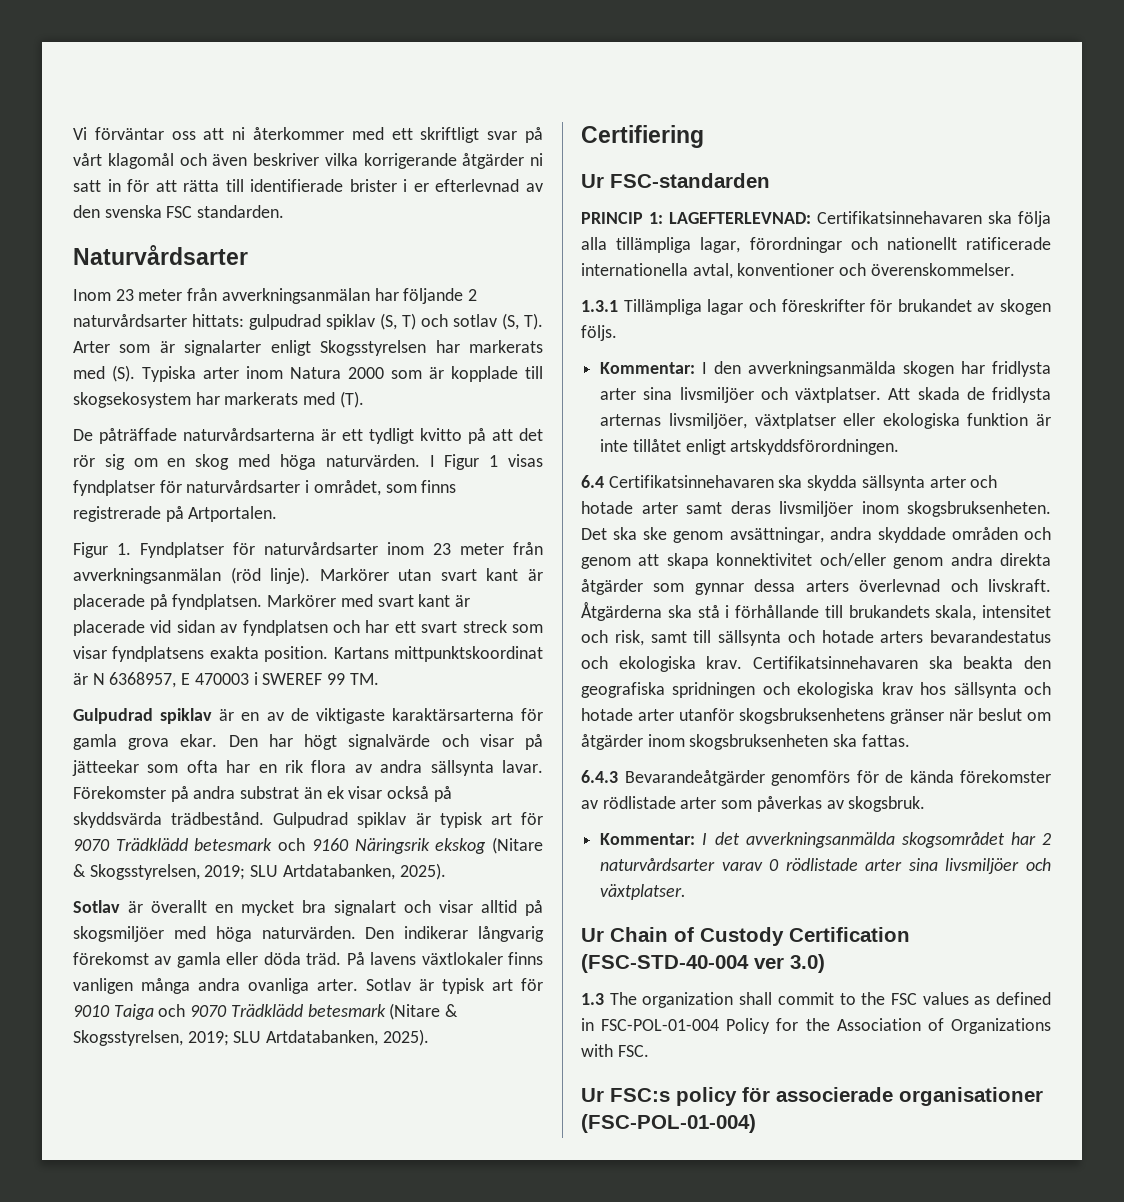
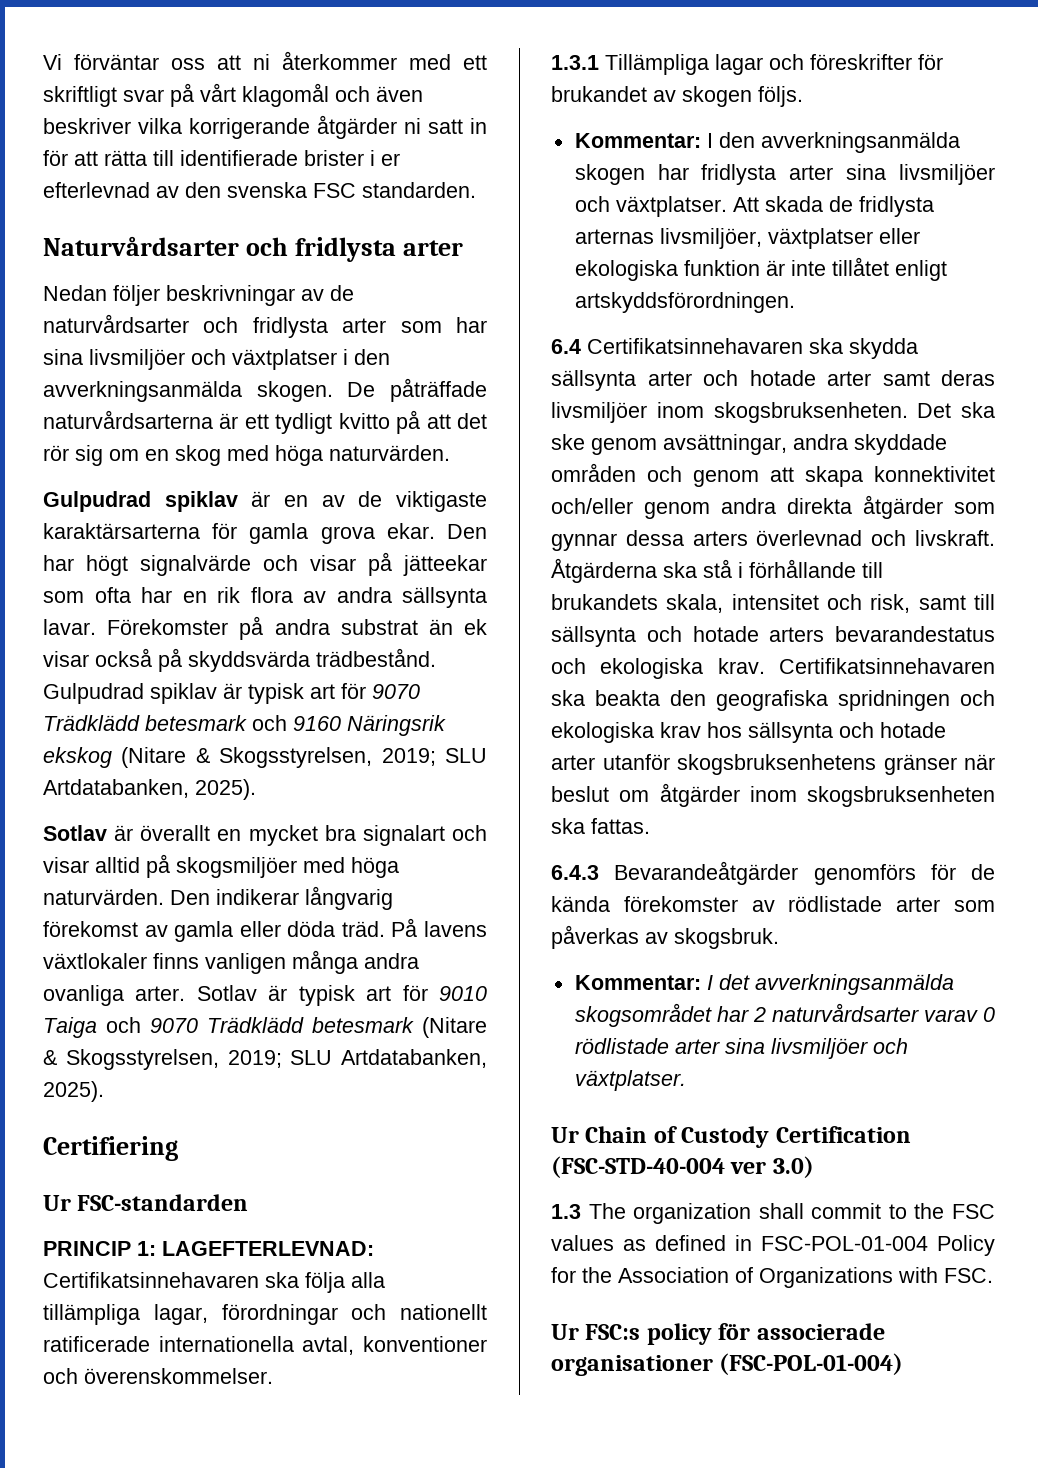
[73,288,478,304] [73,313,543,330] [73,340,543,356] [73,365,543,382] [73,391,364,408] // Inom 23 meter från avverkningsanmälan har följande 2 naturvårdsarter hittats: gulpudrad spiklav (S, T) och sotlav (S, T). Arter som är signalarter enligt Skogsstyrelsen har markerats med (S). Typiska arter inom Natura 2000 som är kopplade till skogsekosystem har markerats med (T). // -> [245,237,463,262] [43,285,354,306] [43,314,487,338] [43,349,390,370] [43,381,333,402] och fridlysta arter // Nedan följer beskrivningar av de naturvårdsarter och fridlysta arter som har sina livsmiljöer och växtplatser i den avverkningsanmälda skogen.
[429,454,543,470] [73,480,457,496] [73,506,278,522] [73,542,543,558] [73,567,543,584] [73,594,471,610] [73,620,543,636] [73,646,543,662] [73,672,379,688] I Figur 1 visas fyndplatser för naturvårdsarter i området, som finns registrerade på Artportalen. // Figur 1. Fyndplatser för naturvårdsarter inom 23 meter från avverkningsanmälan (röd linje). Markörer utan svart kant är placerade på fyndplatsen. Markörer med svart kant är placerade vid sidan av fyndplatsen och har ett svart streck som visar fyndplatsens exakta position. Kartans mittpunktskoordinat är N 6368957, E 470003 i SWEREF 99 TM. -> (450, 453) none

